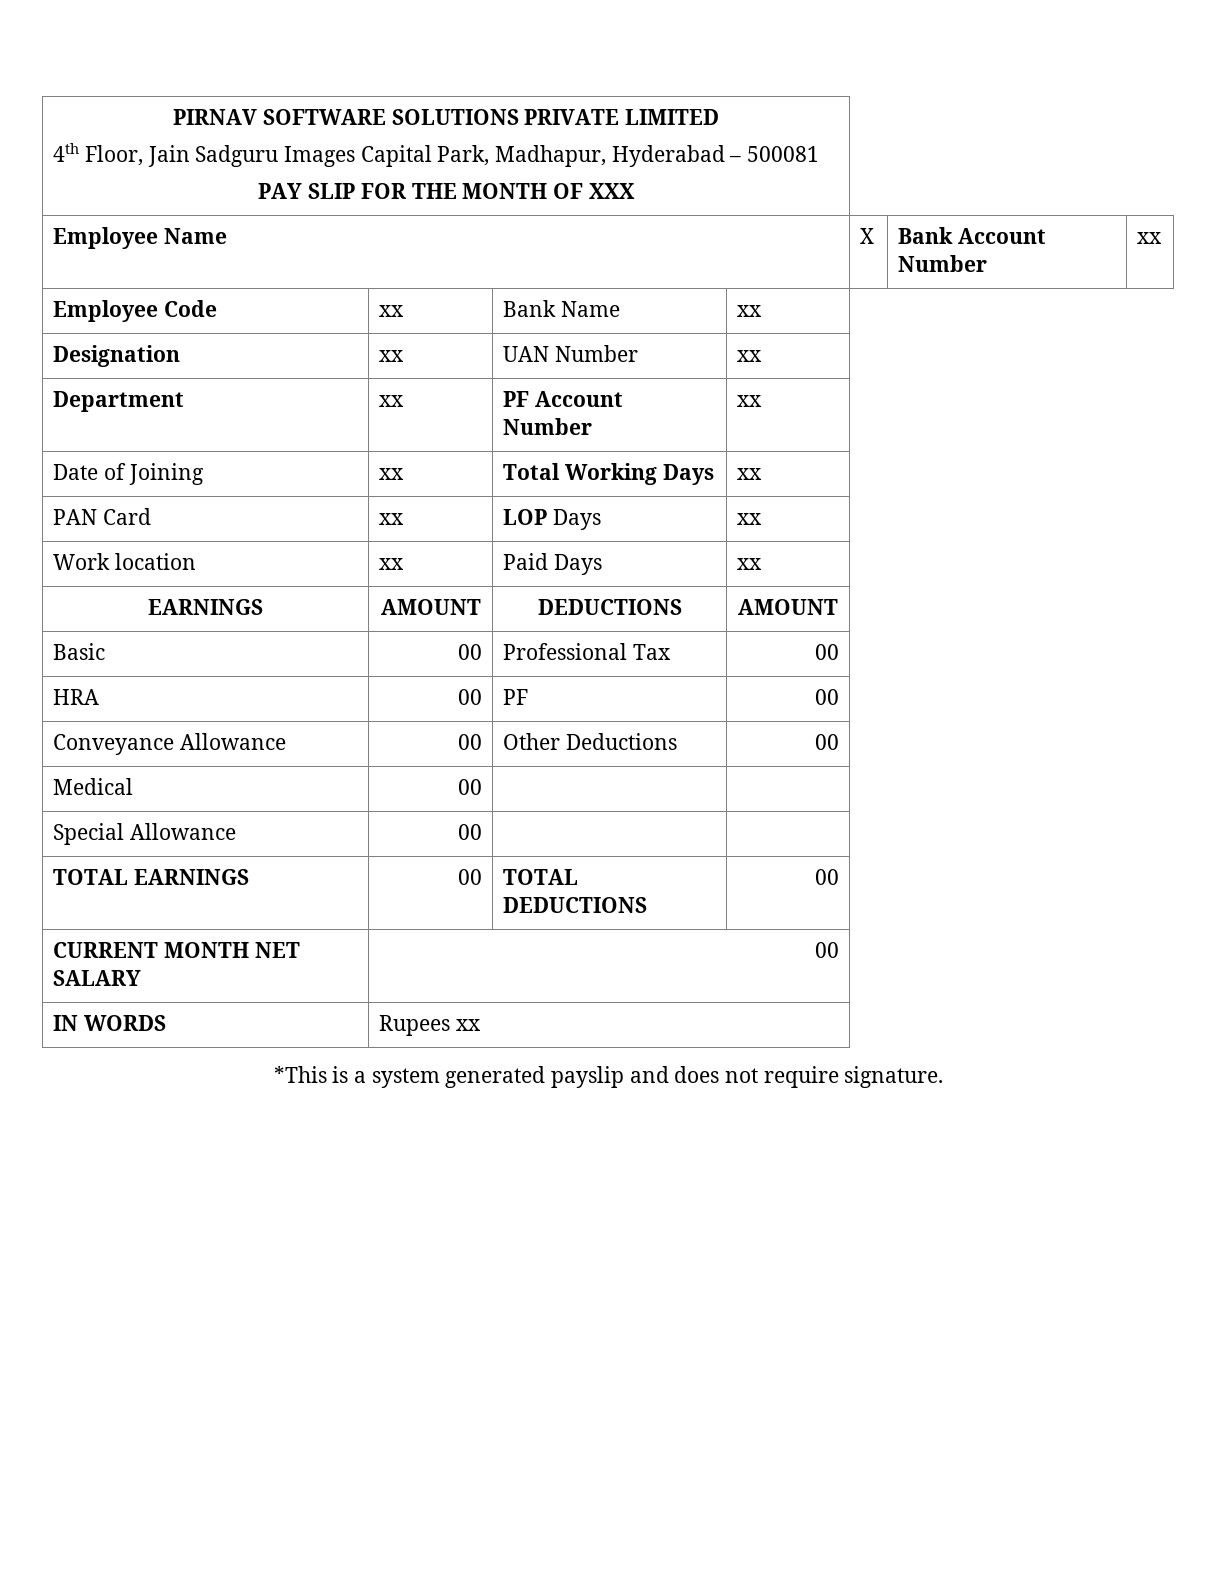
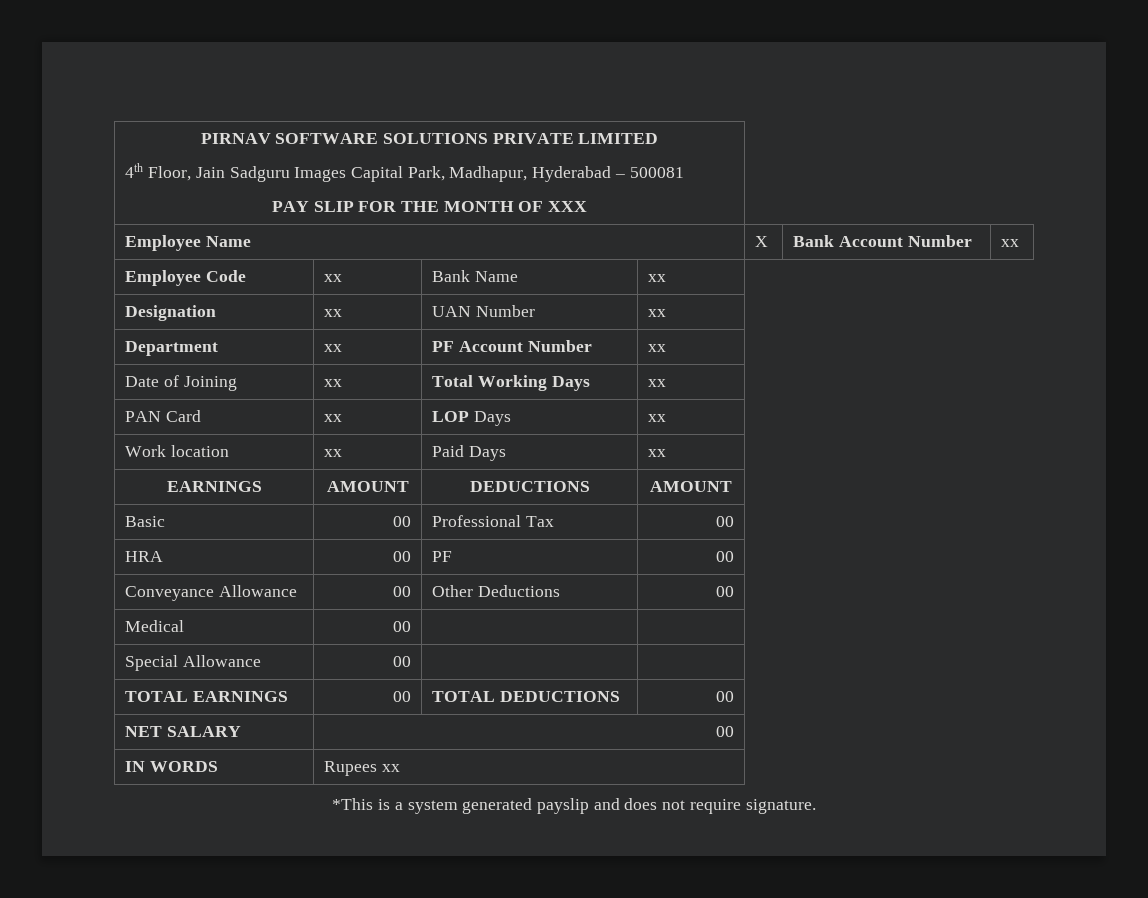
[53,942,250,958] CURRENT MONTH -> (734, 696) none

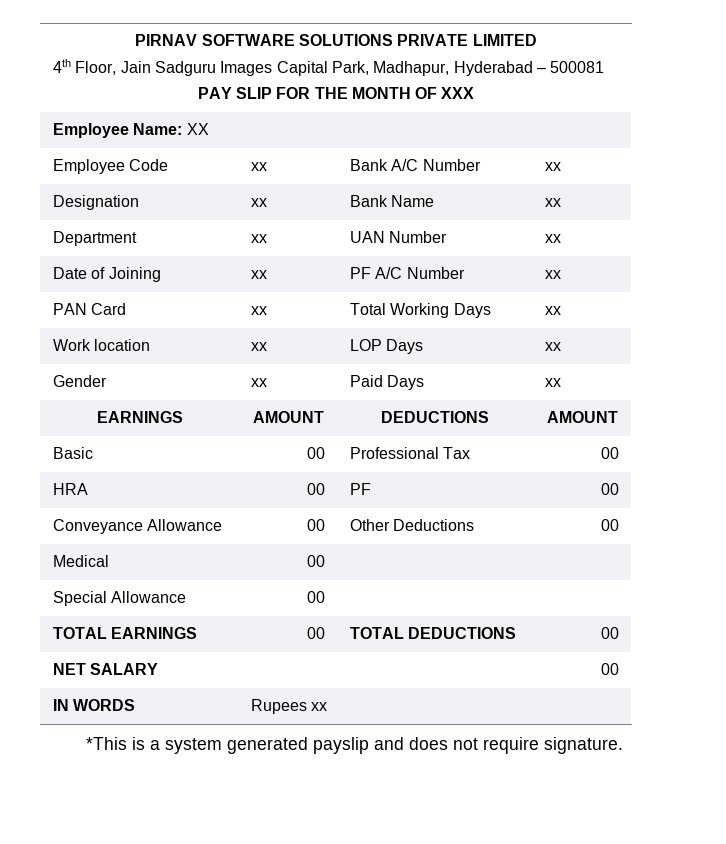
[206,236,252,247] [755,236,769,247] [793,235,972,247] [1001,239,1020,247] [125,270,247,286] Name | X | Bank Account Number | xx // Employee Code -> [133,123,209,135] [53,159,169,174] [251,162,268,171] [350,159,481,171] [545,162,562,171] [53,195,140,210] Name: XX // Employee Code | xx | Bank A/C Number | xx // Designation
[125,305,217,321] Designation -> [53,231,138,246] Department
[125,341,219,356] [324,344,343,352] [432,340,592,352] [648,344,667,352] // Department | xx | PF Account Number | xx -> (562, 238) none
[432,375,590,391] Total Working Days -> [350,267,465,279] PF A/C Number
[432,411,470,422] LOP -> [350,303,450,318] Total Working
(343, 453) none -> [350,339,424,354] [545,342,562,351] [53,375,108,387] [251,378,268,387] | LOP Days | xx // Gender | xx

